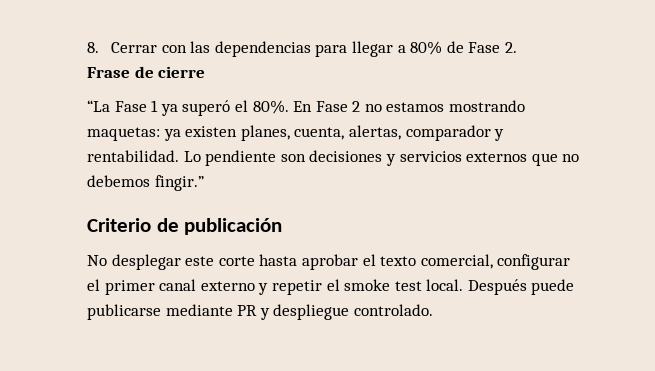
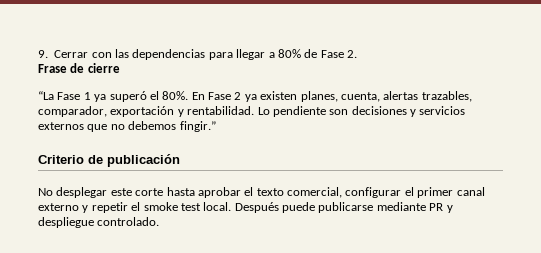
[87,42,99,53] 8. -> [38,50,48,58] 9.
[364,100,526,112] [87,125,491,141] no estamos mostrando maquetas: ya existen planes, cuenta, alertas, comparador -> [244,91,472,102] [38,106,175,117] ya existen planes, cuenta, alertas trazables, comparador, exportación

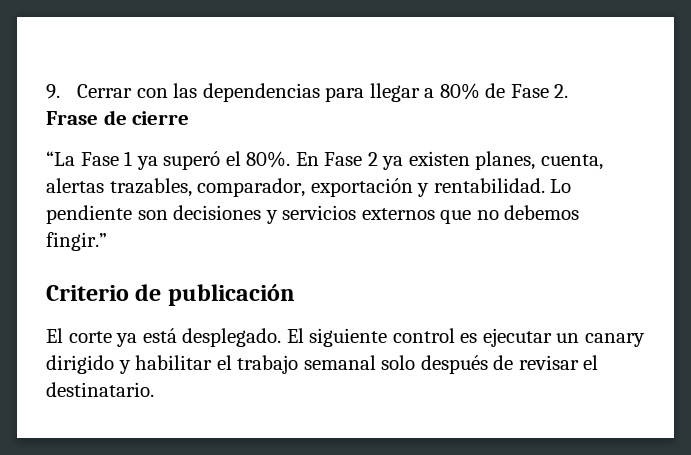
[38,187,485,198] [38,202,453,213] [38,217,160,228] No desplegar este corte hasta aprobar el texto comercial, configurar el primer canal externo y repetir el smoke test local. Después puede publicarse mediante PR y despliegue controlado. -> [46,328,645,347] [46,355,599,374] [46,382,154,397] El corte ya está desplegado. El siguiente control es ejecutar un canary dirigido y habilitar el trabajo semanal solo después de revisar el destinatario.

